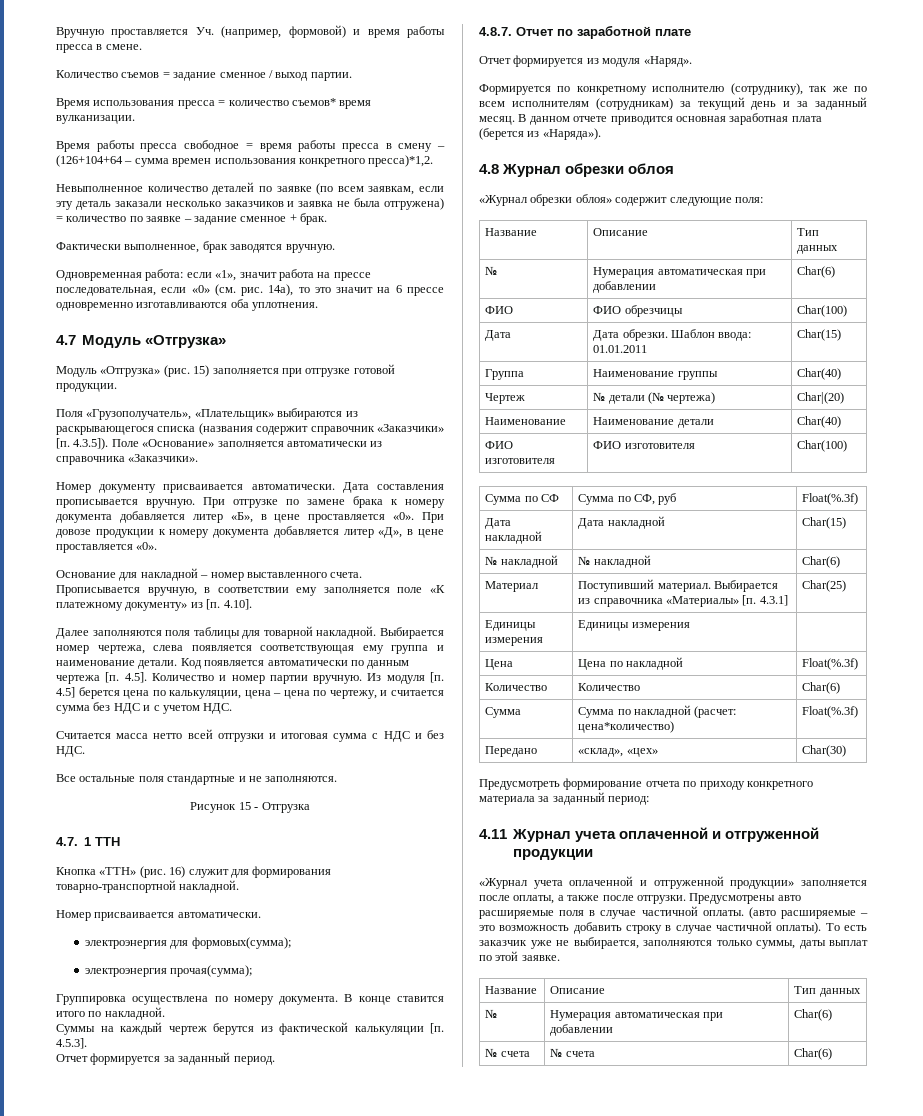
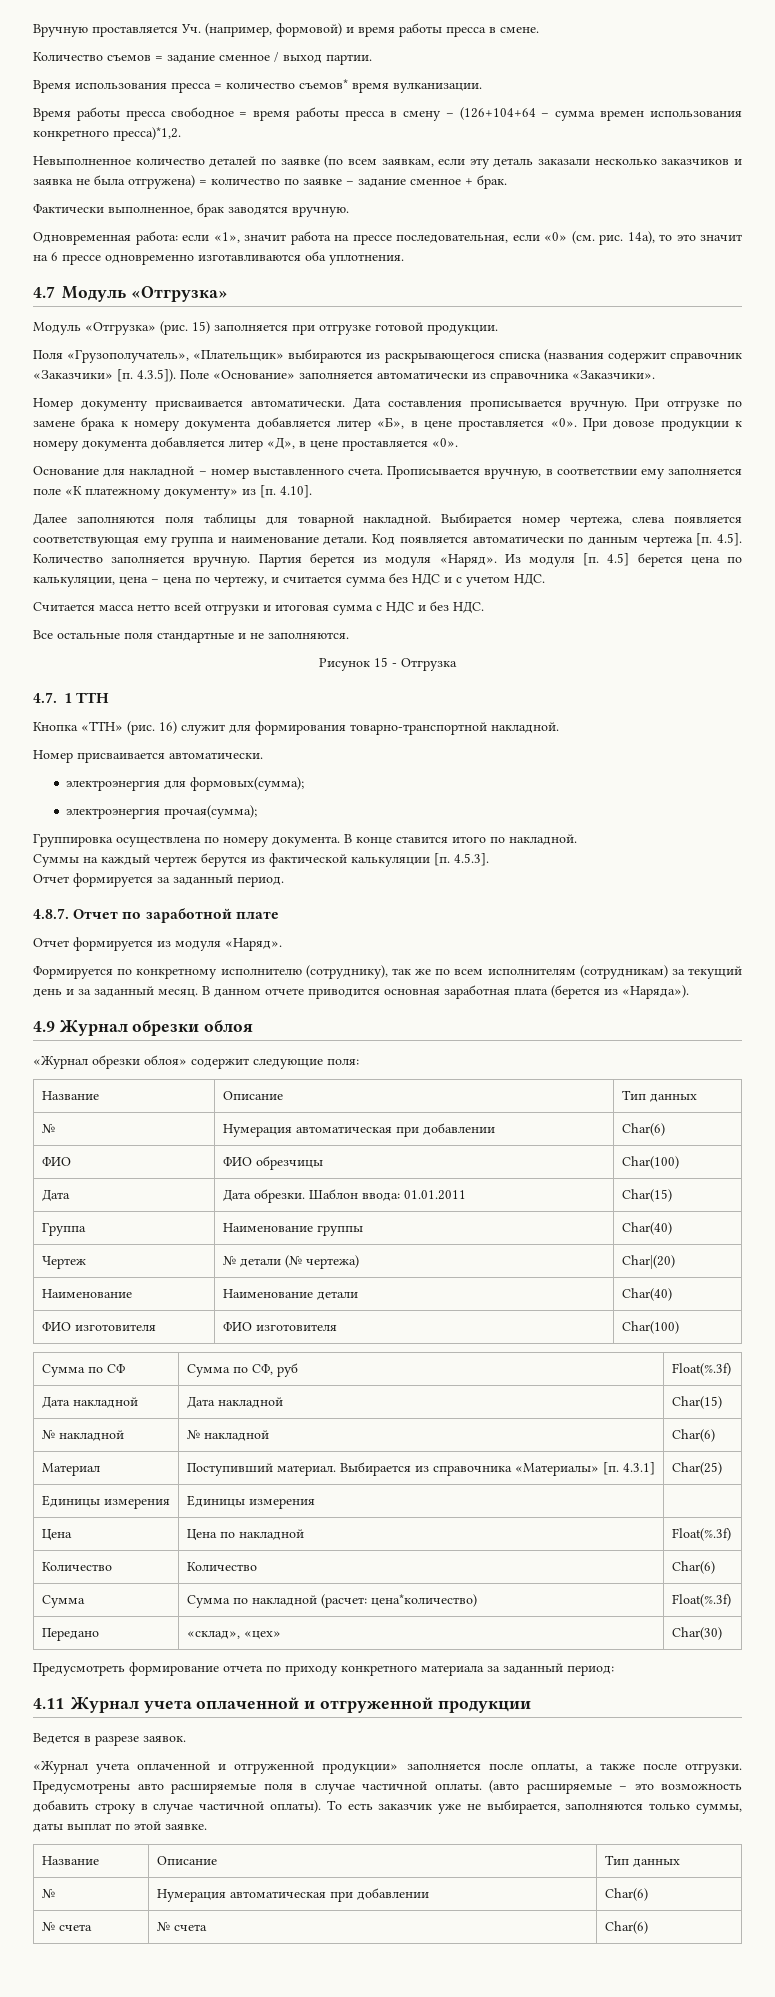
[219,675,363,684] и номер партии вручную. -> [111,553,497,567] заполняется вручную. Партия берется из модуля «Наряд».
[479,164,499,174] 4.8 -> [33,1021,55,1032] 4.9
(594, 854) none -> [33,1733,186,1746] // Ведется в разрезе заявок.

